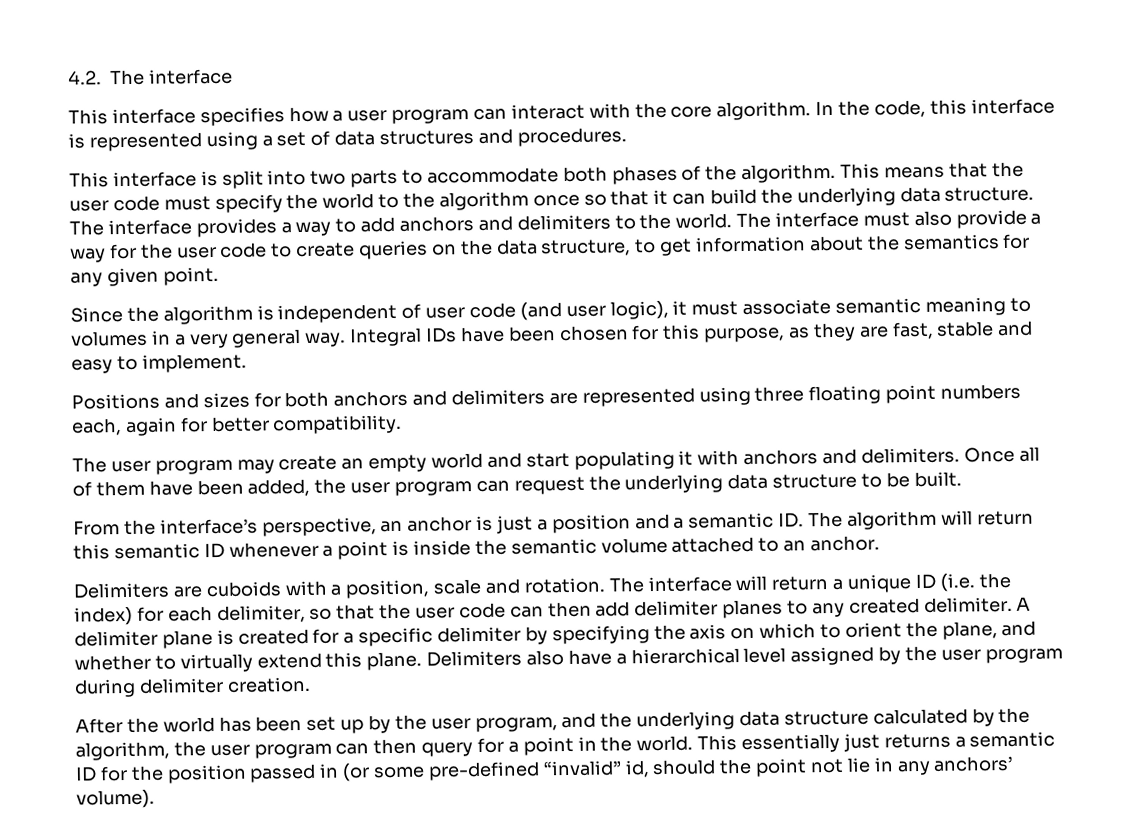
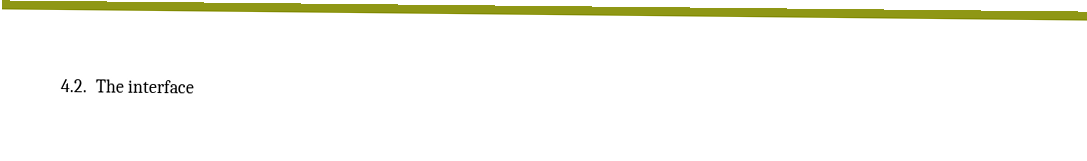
[68,98,1055,127] [68,127,627,152] [69,161,1024,189] [69,186,1035,213] [69,209,1042,238] [70,233,1031,263] [70,266,219,287] [70,297,1031,325] [70,320,1034,349] [71,353,247,374] [71,383,1022,410] [71,414,403,437] [72,446,1040,475] [72,471,962,497] [73,510,1034,537] [73,535,881,560] [73,572,1011,599] [74,596,1032,626] [74,620,1037,649] [74,645,1063,673] [74,676,311,698] [75,707,1031,734] [75,731,1056,761] [75,755,1014,784] [76,789,155,809] // This interface specifies how a user program can interact with the core algorithm. In the code, this interface is represented using a set of data structures and procedures. // This interface is split into two parts to accommodate both phases of the algorithm. This means that the user code must specify the world to the algorithm once so that it can build the underlying data structure. The interface provides a way to add anchors and delimiters to the world. The interface must also provide a way for the user code to create queries on the data structure, to get information about the semantics for any given point. // Since the algorithm is independent of user code (and user logic), it must associate semantic meaning to volumes in a very general way. Integral IDs have been chosen for this purpose, as they are fast, stable and easy to implement. // Positions and sizes for both anchors and delimiters are represented using three floating point numbers each, again for better compatibility. // The user program may create an empty world and start populating it with anchors and delimiters. Once all of them have been added, the user program can request the underlying data structure to be built. // From the interface’s perspective, an anchor is just a position and a semantic ID. The algorithm will return this semantic ID whenever a point is inside the semantic volume attached to an anchor. // Delimiters are cuboids with a position, scale and rotation. The interface will return a unique ID (i.e. the index) for each delimiter, so that the user code can then add delimiter planes to any created delimiter. A delimiter plane is created for a specific delimiter by specifying the axis on which to orient the plane, and whether to virtually extend this plane. Delimiters also have a hierarchical level assigned by the user program during delimiter creation. // After the world has been set up by the user program, and the underlying data structure calculated by the algorithm, the user program can then query for a point in the world. This essentially just returns a semantic ID for the position passed in (or some pre-defined “invalid” id, should the point not lie in any anchors’ volume). -> (195, 86) none

